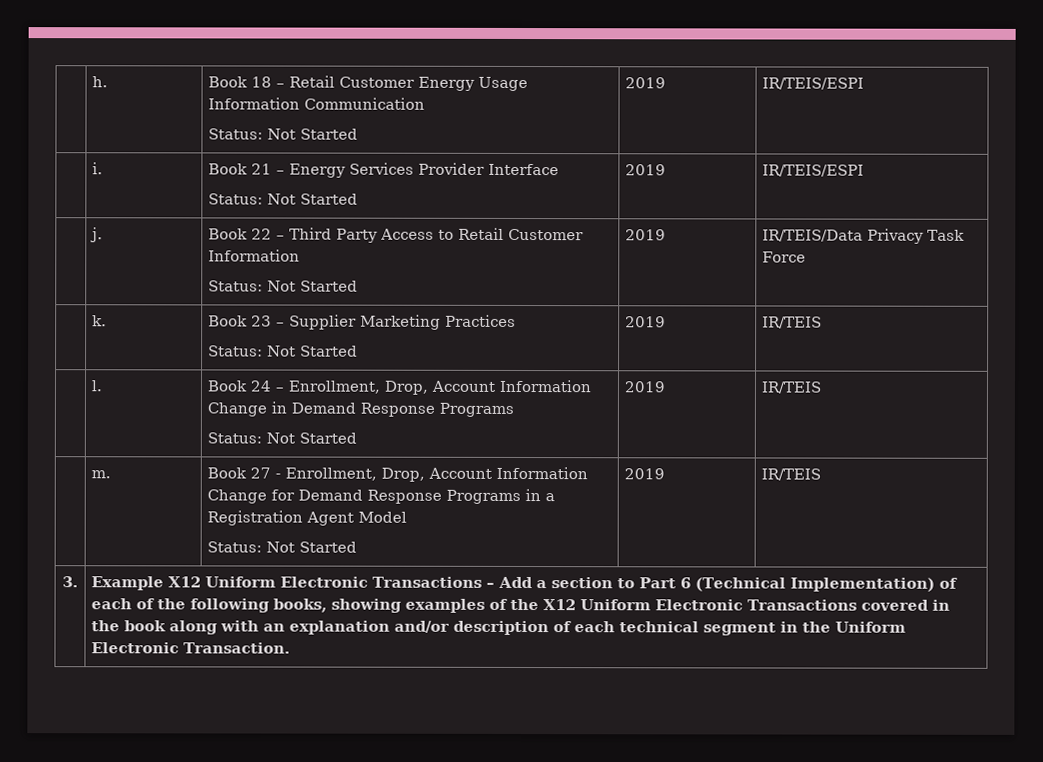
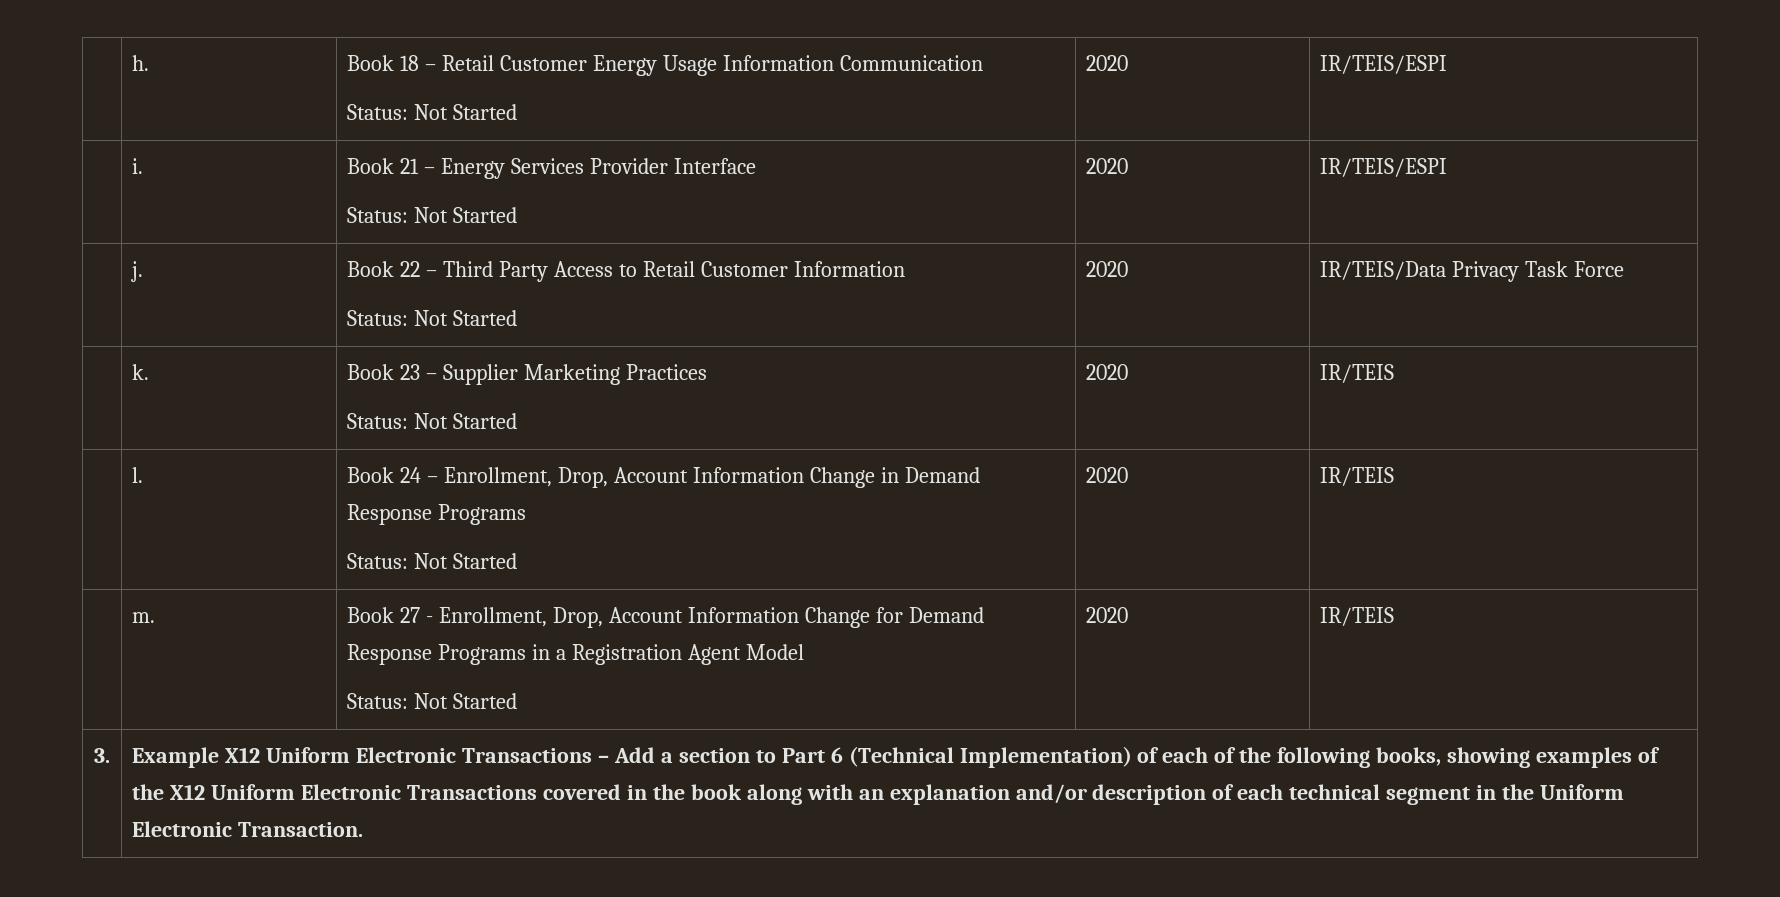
[625,77,667,89] 2019 -> [1086,55,1129,71] 2020
[625,164,667,176] 2019 -> [1086,158,1129,174] 2020
[625,229,667,241] 2019 -> [1086,261,1129,277] 2020
[625,316,667,328] 2019 -> [1086,364,1129,380] 2020
[624,381,666,393] 2019 -> [1086,467,1129,483] 2020
[624,468,666,480] 2019 -> [1086,607,1129,623] 2020

